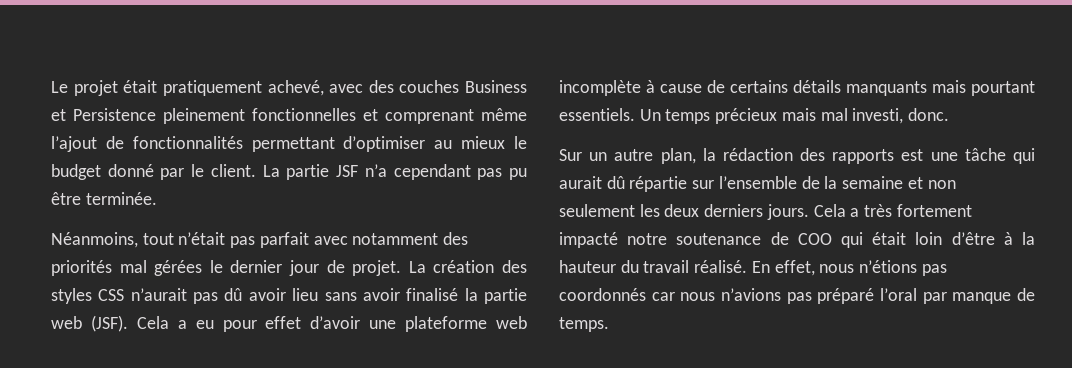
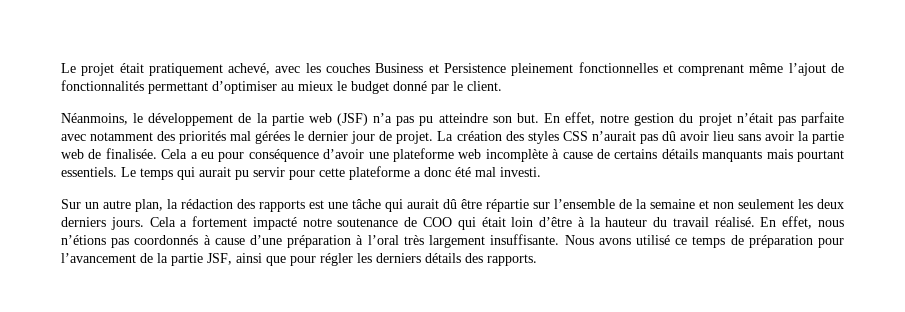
[368,80,394,93] des -> [305,63,321,73] les
[262,164,527,180] [51,192,157,205] [51,232,174,248] La partie JSF n’a cependant pas pu être terminée. // Néanmoins, tout -> [61,112,732,126] // Néanmoins, le développement de la partie web (JSF) n’a pas pu atteindre son but. En effet, notre gestion du projet
[259,232,309,248] parfait -> [800,112,844,126] parfaite
[406,288,528,304] [51,315,128,332] finalisé la partie web (JSF). -> [797,131,844,144] [61,148,157,159] la partie web de finalisée.
[265,316,302,329] effet -> [248,149,319,162] conséquence
[639,108,950,124] Un temps précieux mais mal investi, donc. -> [121,166,541,180] Le temps qui aurait pu servir pour cette plateforme a donc été mal investi.
(625, 182) none -> [461,199,482,209] être
[864,204,893,217] très -> (188, 223) none
[651,288,1035,304] [559,317,609,332] car nous n’avions pas préparé l’oral par manque de temps. -> [203,234,845,248] [61,253,537,266] à cause d’une préparation à l’oral très largement insuffisante. Nous avons utilisé ce temps de préparation pour l’avancement de la partie JSF, ainsi que pour régler les derniers détails des rapports.

